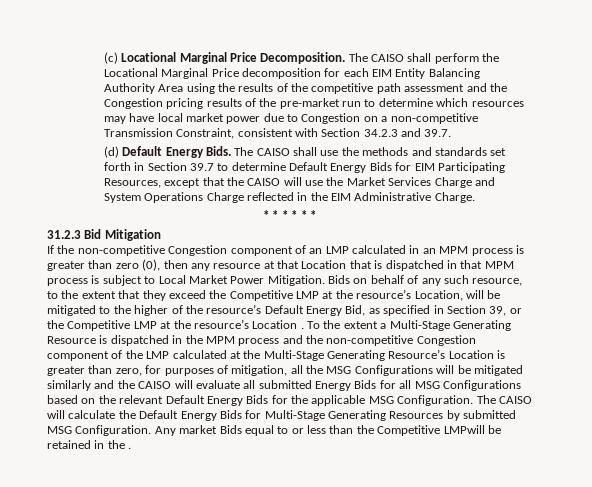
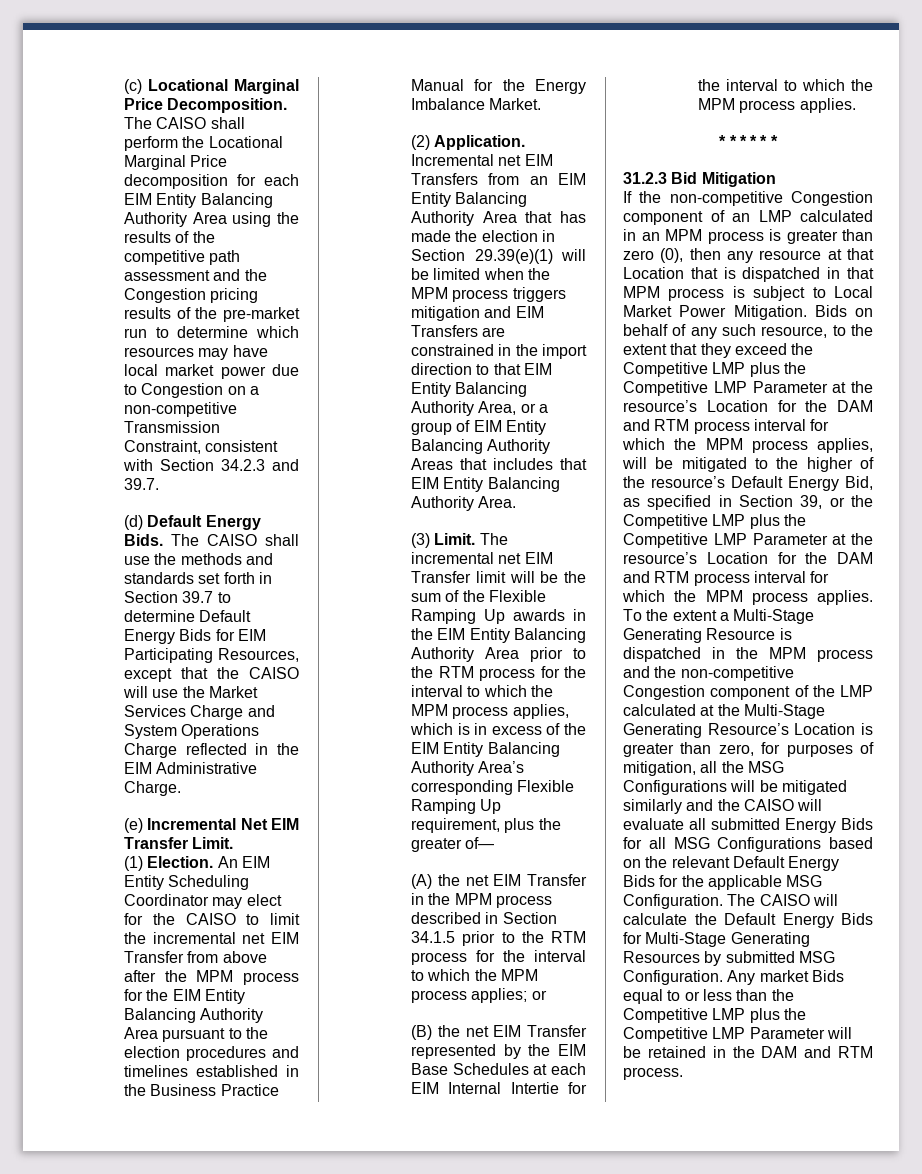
(475, 197) none -> [124,818,299,833] [124,837,234,849] [124,856,270,871] [124,875,250,890] [124,894,282,909] [124,913,300,925] [124,932,300,944] [124,951,267,963] [124,970,299,985] [124,989,245,1004] [124,1008,264,1023] [124,1027,268,1042] [124,1046,299,1061] [124,1065,299,1077] [124,1084,279,1096] [411,79,586,94] [411,98,542,110] [411,135,526,150] [411,154,553,166] [411,173,586,185] [411,192,528,207] [411,211,586,226] [411,230,555,242] [411,249,586,264] [411,268,550,280] [411,287,566,302] [411,306,544,321] [411,325,506,337] [411,344,587,359] [411,363,552,375] [411,382,528,397] [411,401,548,416] [411,420,546,435] [411,439,551,454] [411,458,587,470] [411,477,560,492] [411,496,517,511] [411,533,508,548] [411,552,553,564] [411,571,586,583] [411,590,546,602] [411,609,586,624] [411,628,586,643] [411,647,586,662] [411,666,586,681] [411,685,553,697] [411,704,569,719] [410,723,586,735] [411,742,560,757] [411,761,525,776] [411,780,575,795] [411,799,502,814] [411,818,561,833] [411,837,495,852] [411,874,587,889] [411,893,552,908] [411,912,557,924] [411,931,586,946] [411,950,586,965] [411,969,538,981] [411,988,547,1003] [411,1025,587,1040] [411,1044,586,1059] [411,1063,586,1075] [411,1082,587,1094] [698,79,873,91] [698,98,856,113] // (e) Incremental Net EIM Transfer Limit. // (1) Election. An EIM Entity Scheduling Coordinator may elect for the CAISO to limit the incremental net EIM Transfer from above after the MPM process for the EIM Entity Balancing Authority Area pursuant to the election procedures and timelines established in the Business Practice Manual for the Energy Imbalance Market. // (2) Application. Incremental net EIM Transfers from an EIM Entity Balancing Authority Area that has made the election in Section 29.39(e)(1) will be limited when the MPM process triggers mitigation and EIM Transfers are constrained in the import direction to that EIM Entity Balancing Authority Area, or a group of EIM Entity Balancing Authority Areas that includes that EIM Entity Balancing Authority Area. // (3) Limit. The incremental net EIM Transfer limit will be the sum of the Flexible Ramping Up awards in the EIM Entity Balancing Authority Area prior to the RTM process for the interval to which the MPM process applies, which is in excess of the EIM Entity Balancing Authority Area’s corresponding Flexible Ramping Up requirement, plus the greater of— // (A) the net EIM Transfer in the MPM process described in Section 34.1.5 prior to the RTM process for the interval to which the MPM process applies; or // (B) the net EIM Transfer represented by the EIM Base Schedules at each EIM Internal Intertie for the interval to which the MPM process applies.
[322,289,463,301] at the resource’s Location, -> [749,362,806,377] [623,381,873,396] [623,400,873,412] [623,419,830,434] [622,438,873,453] plus the Competitive LMP Parameter at the resource’s Location for the DAM and RTM process interval for which the MPM process applies,
[160,319,304,329] at the resource’s Location . -> [749,514,806,529] [623,533,873,548] [623,552,873,564] [623,571,830,586] [622,590,873,605] plus the Competitive LMP Parameter at the resource’s Location for the DAM and RTM process interval for which the MPM process applies.
[443,425,501,434] [47,440,132,449] LMPwill be retained in the . -> [712,1008,806,1023] [623,1027,852,1042] [623,1046,873,1058] [623,1067,683,1080] LMP plus the Competitive LMP Parameter will be retained in the DAM and RTM process.

